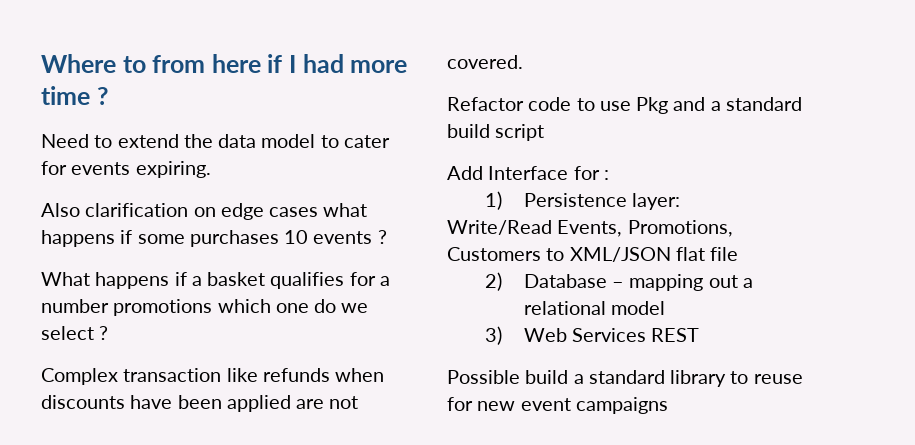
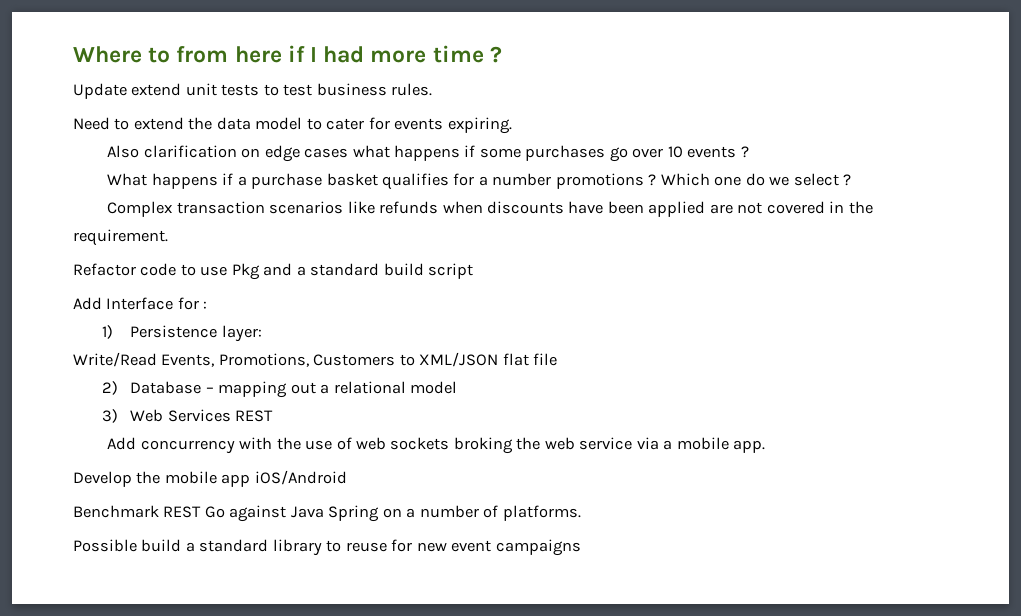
(109, 96) none -> [73,83,433,99] // Update extend unit tests to test business rules.
(279, 238) none -> [609,147,664,162] go over
(202, 281) none -> [251,173,323,189] purchase
[217,299,271,313] which -> [648,173,710,186] ? Which
(222, 375) none -> [269,201,344,214] scenarios
[447,55,523,69] covered. -> [766,201,873,214] [73,229,168,246] covered in the requirement.
(700, 335) none -> [107,437,766,454] [73,470,347,487] [73,505,581,522] // Add concurrency with the use of web sockets broking the web service via a mobile app. // Develop the mobile app iOS/Android // Benchmark REST Go against Java Spring on a number of platforms.

